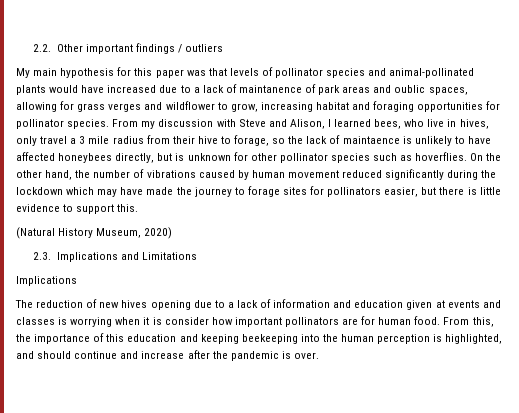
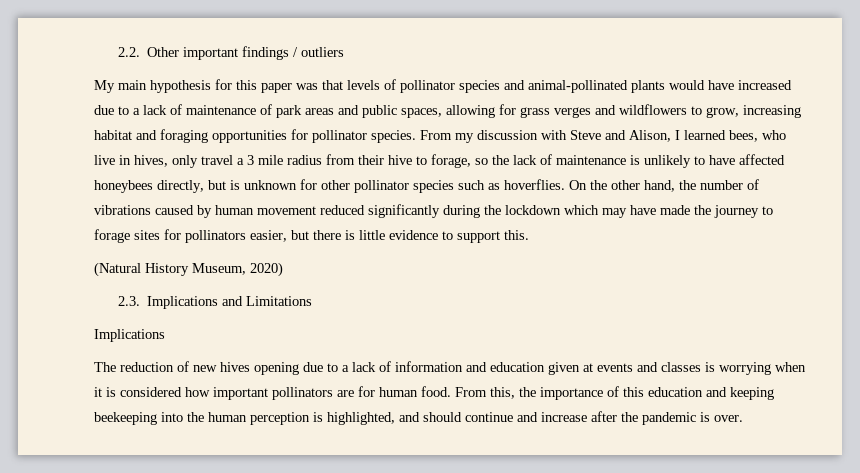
[238,85,302,93] maintanence -> [186,105,256,115] maintenance
[394,85,426,93] oublic -> [362,105,397,118] public
[165,101,215,110] wildflower -> [619,104,687,115] wildflowers
[342,136,400,144] maintaence -> [556,155,626,165] maintenance
[164,317,209,325] consider -> [120,387,182,397] considered

